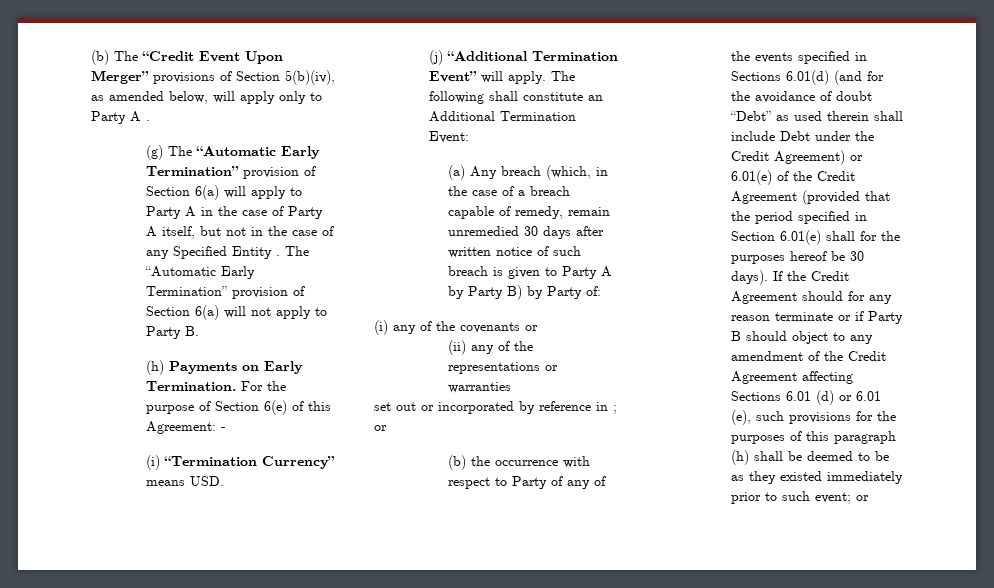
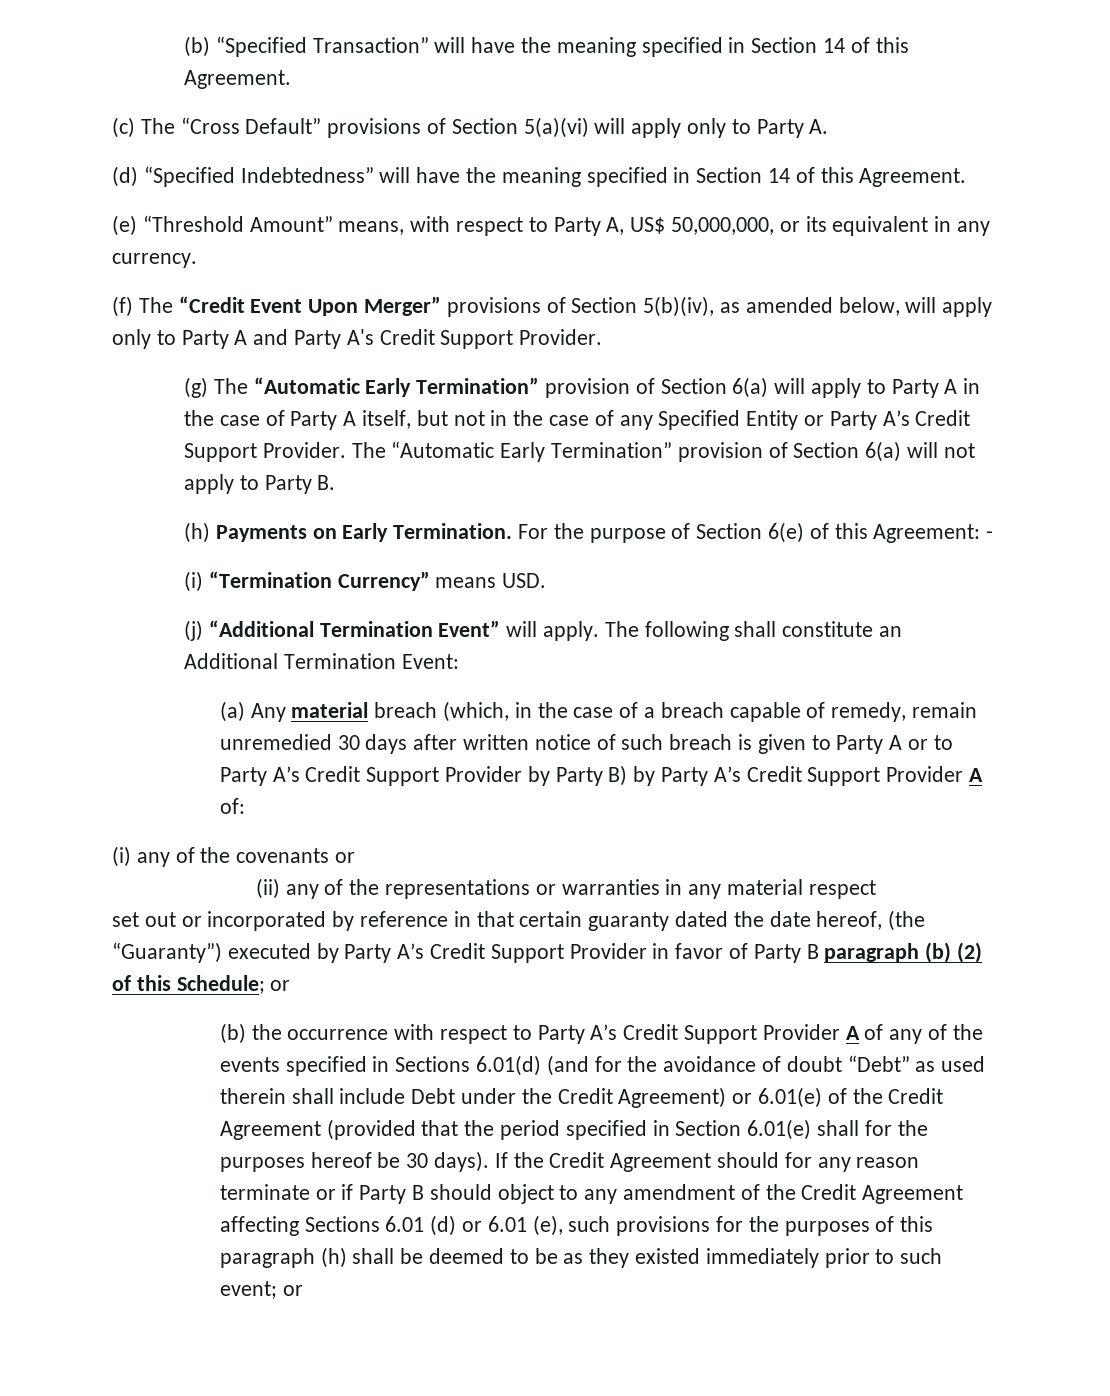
[91,50,109,65] (b) -> [183,36,909,57] [183,70,291,89] [112,117,829,138] [112,166,967,187] [112,215,991,236] [112,253,197,268] [112,296,133,317] (b) “Specified Transaction” will have the meaning specified in Section 14 of this Agreement. // (c) The “Cross Default” provisions of Section 5(a)(vi) will apply only to Party A. // (d) “Specified Indebtedness” will have the meaning specified in Section 14 of this Agreement. // (e) “Threshold Amount” means, with respect to Party A, US$ 50,000,000, or its equivalent in any currency. // (f)
[146,120,150,121] . -> [253,329,603,349] and Party A's Credit Support Provider.
[276,255,281,256] . -> [803,410,971,430] [183,442,346,462] or Party A’s Credit Support Provider.
(497, 172) none -> [291,702,369,718] material
(612, 271) none -> [908,735,953,750] [219,766,523,786] or to Party A’s Credit Support Provider
(582, 292) none -> [713,766,984,786] A’s Credit Support Provider A
(511, 387) none -> [665,879,876,899] in any material respect
[613,405,617,414] ; -> [476,910,926,931] [112,942,983,963] [112,975,265,994] that certain guaranty dated the date hereof, (the “Guaranty”) executed by Party A’s Credit Support Provider in favor of Party B paragraph (b) (2) of this Schedule;
(547, 482) none -> [590,1024,860,1044] A’s Credit Support Provider A

